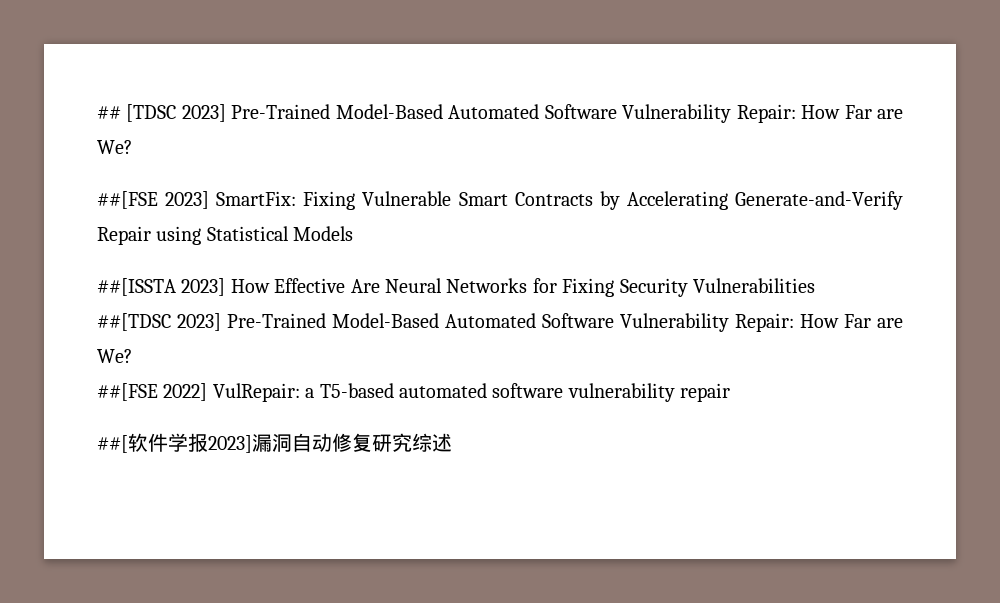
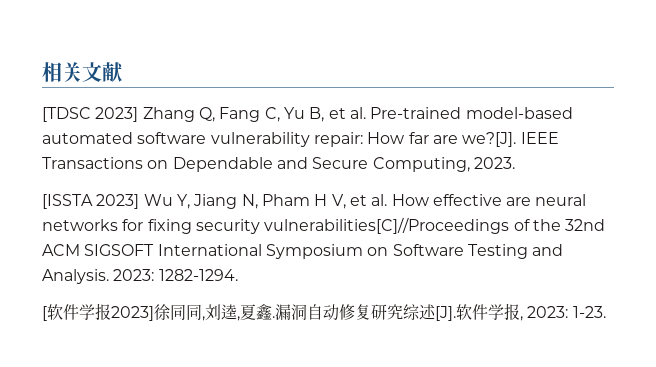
[97,104,904,123] [97,140,132,154] [97,191,903,210] [97,226,354,245] [97,278,815,297] [97,313,903,332] [97,349,132,363] [97,383,731,402] [97,433,252,453] ## [TDSC 2023] Pre-Trained Model-Based Automated Software Vulnerability Repair: How Far are We? // ##[FSE 2023] SmartFix: Fixing Vulnerable Smart Contracts by Accelerating Generate-and-Verify Repair using Statistical Models // ##[ISSTA 2023] How Effective Are Neural Networks for Fixing Security Vulnerabilities // ##[TDSC 2023] Pre-Trained Model-Based Automated Software Vulnerability Repair: How Far are We? // ##[FSE 2022] VulRepair: a T5-based automated software vulnerability repair // ##[软件学报2023] -> [42,62,123,82] [42,107,573,122] [42,132,559,147] [42,157,515,172] [42,194,587,209] [42,217,606,234] [42,244,564,259] [42,269,238,284] [42,303,275,321] 相关文献 // [TDSC 2023] Zhang Q, Fang C, Yu B, et al. Pre-trained model-based automated software vulnerability repair: How far are we?[J]. IEEE Transactions on Dependable and Secure Computing, 2023. // [ISSTA 2023] Wu Y, Jiang N, Pham H V, et al. How effective are neural networks for fixing security vulnerabilities[C]//Proceedings of the 32nd ACM SIGSOFT International Symposium on Software Testing and Analysis. 2023: 1282-1294. // [软件学报2023]徐同同,刘逵,夏鑫.
(452, 442) none -> [435,303,606,321] [J].软件学报, 2023: 1-23.

